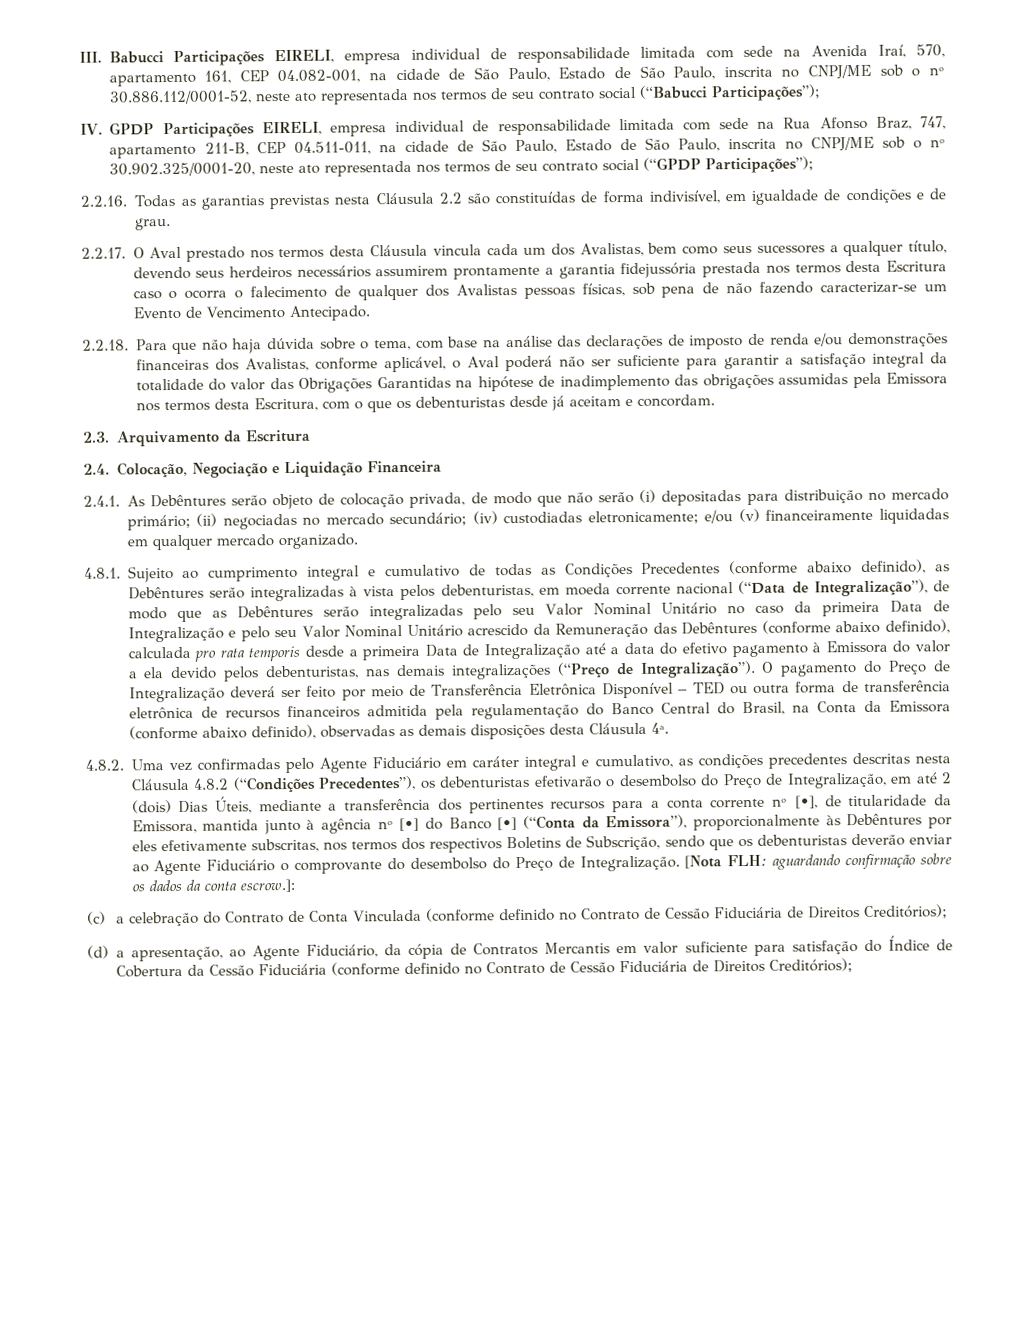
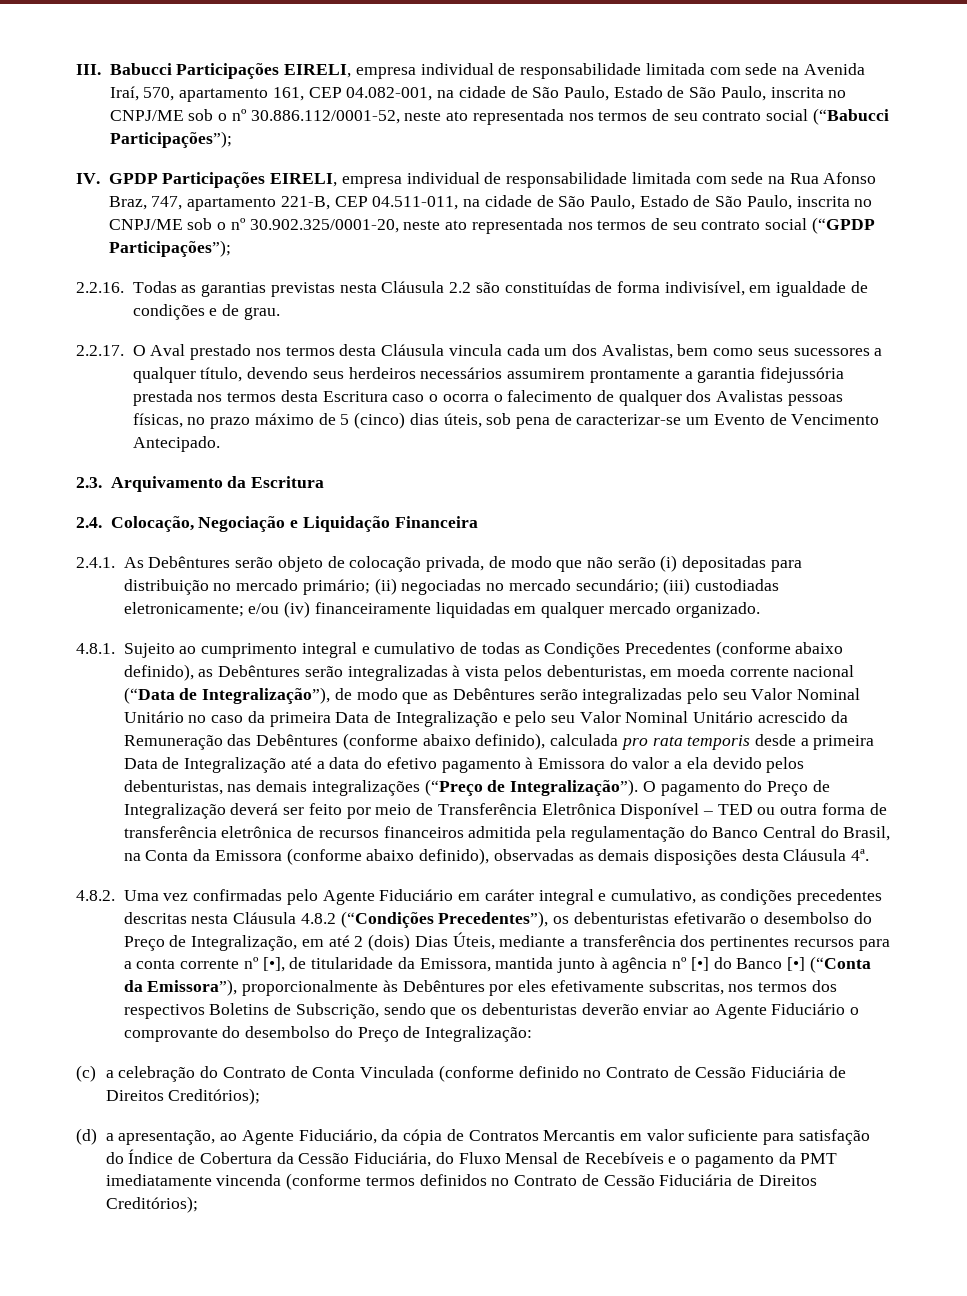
[204,142,249,156] 211-B, -> [280,196,330,210] 221-B,
(625, 290) none -> [187,412,482,429] no prazo máximo de 5 (cinco) dias úteis,
[726,281,814,295] não fazendo -> (572, 419) none
[82,332,948,355] [135,352,948,373] [135,372,948,393] [135,394,715,413] // 2.2.18. Para que não haja dúvida sobre o tema, com base na análise das declarações de imposto de renda e/ou demonstrações financeiras dos Avalistas, conforme aplicável, o Aval poderá não ser suficiente para garantir a satisfação integral da totalidade do valor das Obrigações Garantidas na hipótese de inadimplemento das obrigações assumidas pela Emissora nos termos desta Escritura, com o que os debenturistas desde já aceitam e concordam. -> (220, 444) none
[472,511,498,525] (iv) -> [663,578,691,595] (iii)
[738,508,760,523] (v) -> [284,601,311,618] (iv)
[579,853,952,872] [131,878,295,893] Integralização. [Nota FLH: aguardando confirmação sobre os dados da conta escrow.]: -> [425,1026,533,1042] Integralização:
[257,962,460,976] Fiduciária (conforme definido -> [354,1152,838,1168] [105,1173,487,1190] Fiduciária, do Fluxo Mensal de Recebíveis e o pagamento da PMT imediatamente vincenda (conforme termos definidos

